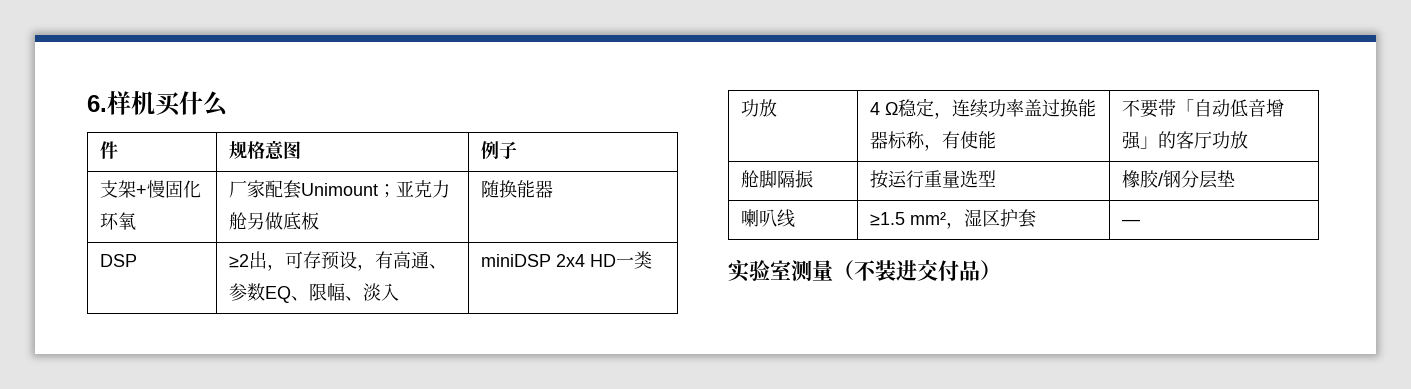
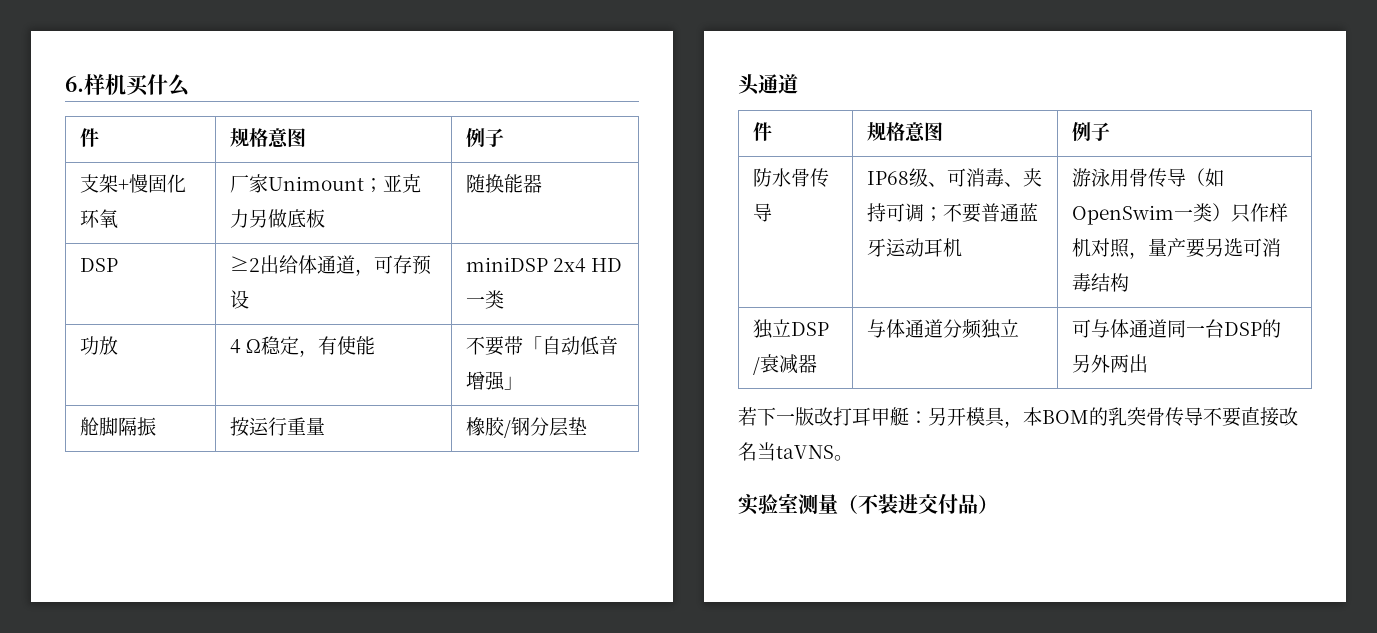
[264,180,301,199] 配套 -> (268, 183) none
[228,212,247,230] 舱 -> (249, 218) none
(267, 260) none -> [278,255,355,274] 给体通道
[356,251,447,271] [228,283,399,303] ，有高通、参数EQ、限幅、淡入 -> (249, 299) none
[951,99,1096,118] [869,131,942,151] 连续功率盖过换能器标称， -> (318, 353) none
[1157,131,1248,149] 的客厅功放 -> (523, 383) none
[959,170,996,188] 选型 -> (325, 426) none
[740,209,795,228] [869,209,1036,229] [1121,219,1140,225] // 喇叭线 | ≥1.5 mm²，湿区护套 | — -> [738,74,798,95] [752,122,772,141] [866,122,943,142] [1071,122,1110,141] [752,168,829,187] [752,203,772,222] [866,168,1042,187] [866,203,1038,223] [866,238,962,257] [1071,168,1224,187] [1071,203,1288,225] [1071,238,1281,259] [1071,273,1129,292] [752,319,829,339] [752,354,817,375] [866,319,1019,339] [1071,319,1281,338] [1071,354,1148,373] [738,407,1298,428] [738,442,853,461] // 头通道 // 件 | 规格意图 | 例子 // 防水骨传导 | IP68级、可消毒、夹持可调；不要普通蓝牙运动耳机 | 游泳用骨传导（如OpenSwim一类）只作样机对照，量产要另选可消毒结构 // 独立DSP /衰减器 | 与体通道分频独立 | 可与体通道同一台DSP的另外两出 // 若下一版改打耳甲艇：另开模具，本BOM的乳突骨传导不要直接改名当taVNS。

